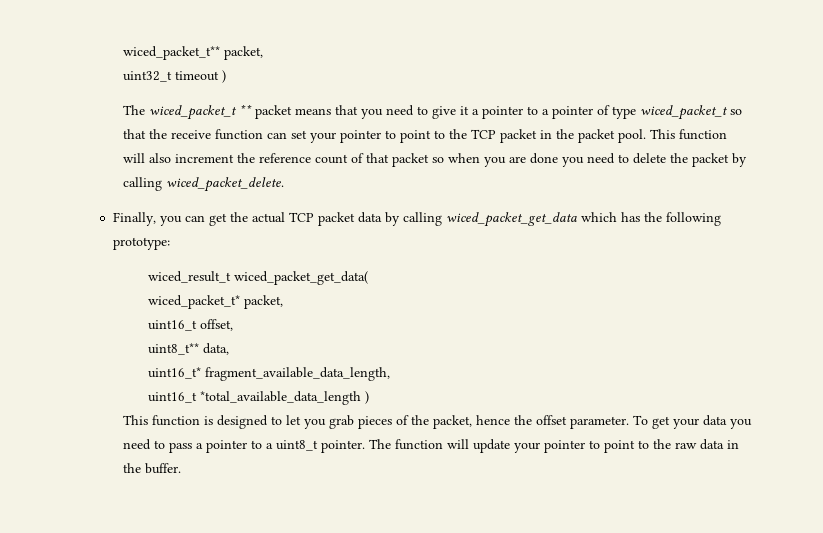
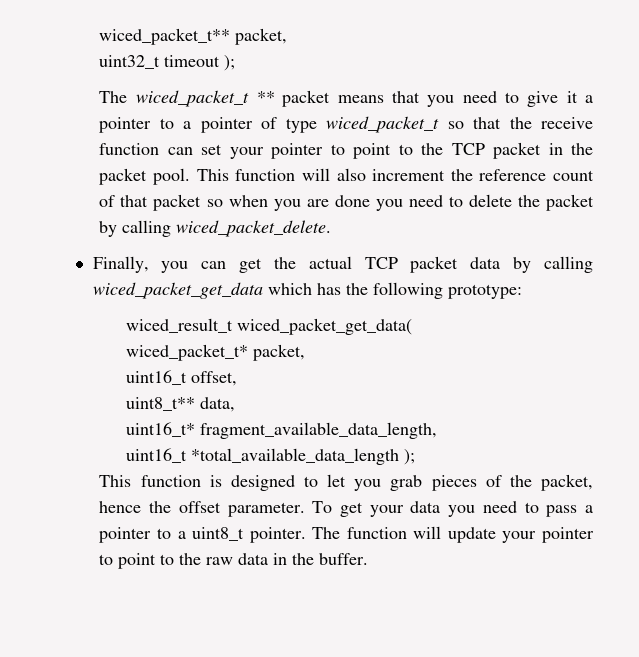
[221,70,226,83] ) -> [224,55,236,71] );
[364,391,369,404] ) -> [404,449,416,465] );

